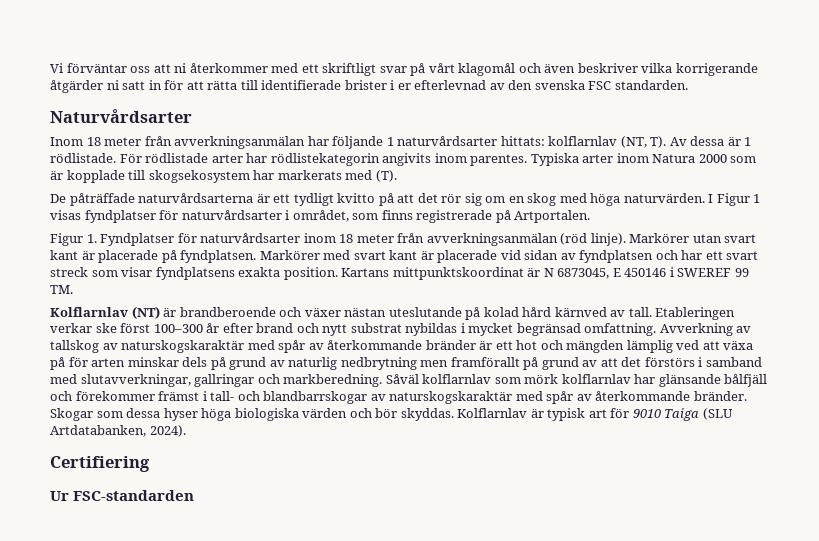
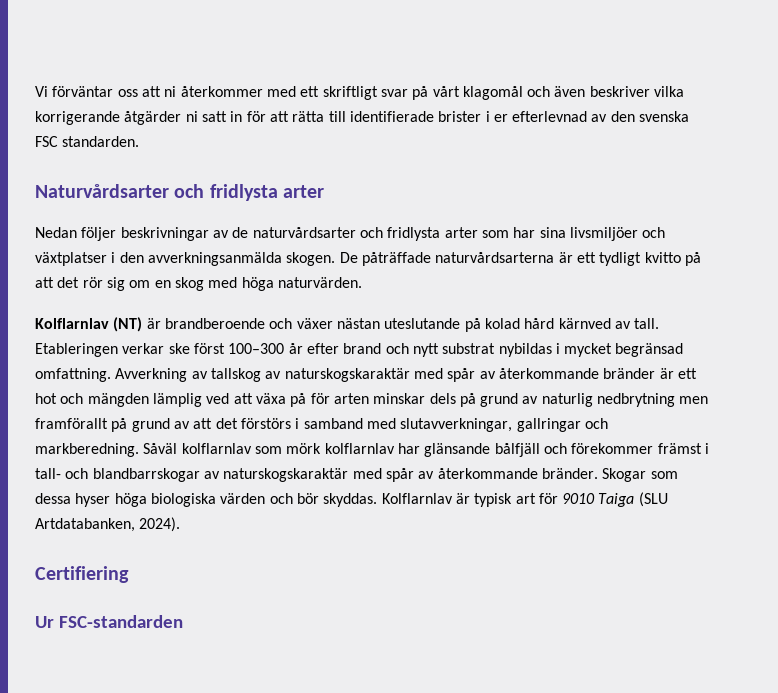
[50,136,752,149] [50,153,757,166] [50,170,397,183] // Inom 18 meter från avverkningsanmälan har följande 1 naturvårdsarter hittats: kolflarnlav (NT, T). Av dessa är 1 rödlistade. För rödlistade arter har rödlistekategorin angivits inom parentes. Typiska arter inom Natura 2000 som är kopplade till skogsekosystem har markerats med (T). // -> [174,184,325,201] [35,227,666,241] [35,252,336,266] och fridlysta arter // Nedan följer beskrivningar av de naturvårdsarter och fridlysta arter som har sina livsmiljöer och växtplatser i den avverkningsanmälda skogen.
[708,193,761,206] [50,210,591,223] [50,233,757,246] [50,250,759,263] [50,267,749,280] [50,285,73,294] I Figur 1 visas fyndplatser för naturvårdsarter i området, som finns registrerade på Artportalen. // Figur 1. Fyndplatser för naturvårdsarter inom 18 meter från avverkningsanmälan (röd linje). Markörer utan svart kant är placerade på fyndplatsen. Markörer med svart kant är placerade vid sidan av fyndplatsen och har ett svart streck som visar fyndplatsens exakta position. Kartans mittpunktskoordinat är N 6873045, E 450146 i SWEREF 99 TM. -> (362, 282) none

